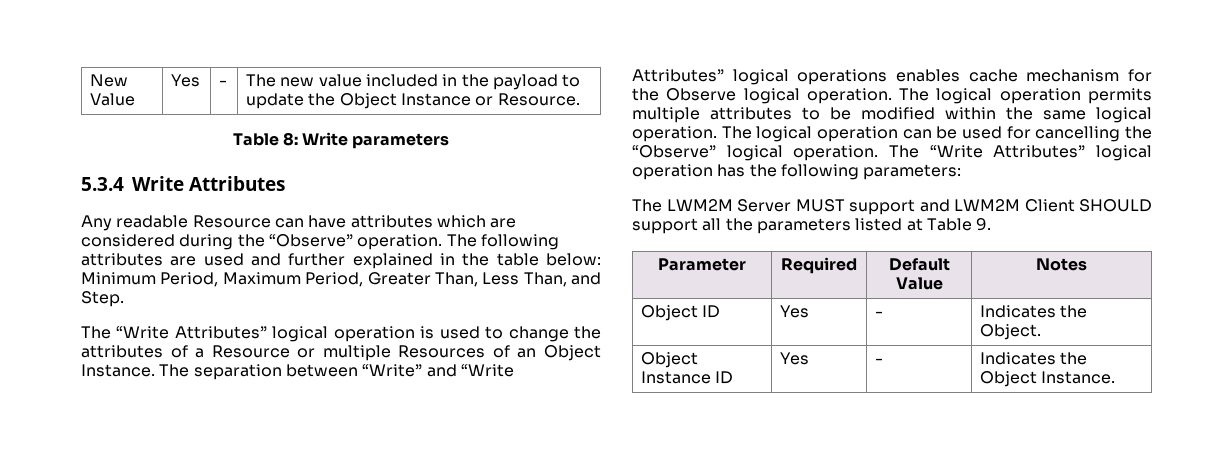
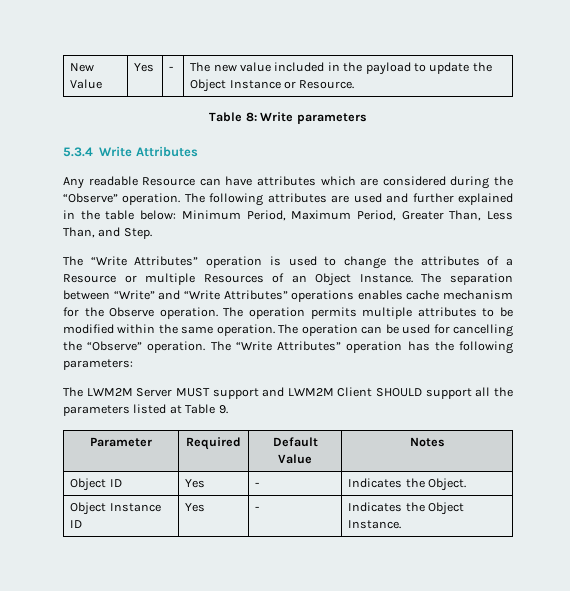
[272,326,329,342] logical -> (199, 261) none
[732,69,789,85] logical -> (288, 295) none
[743,88,993,104] logical operation. The logical -> [159,307,244,319] operation. The
[1096,107,1152,123] [632,126,813,142] logical operation. The logical -> [216,324,299,336] operation. The
[726,145,783,161] logical -> (143, 346) none
[1096,145,1152,161] logical -> (342, 346) none

